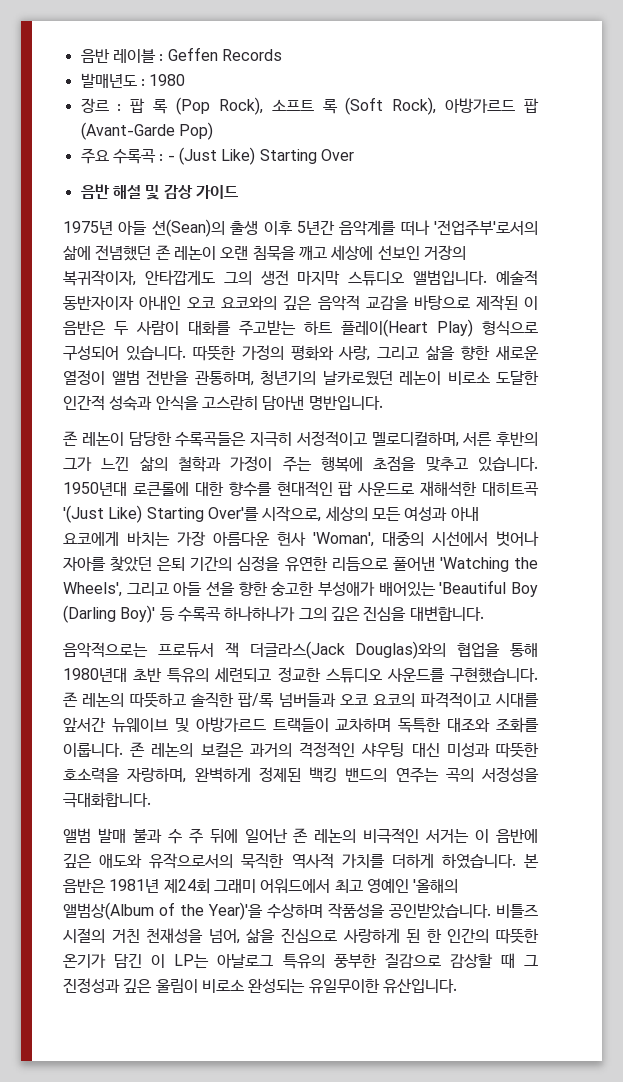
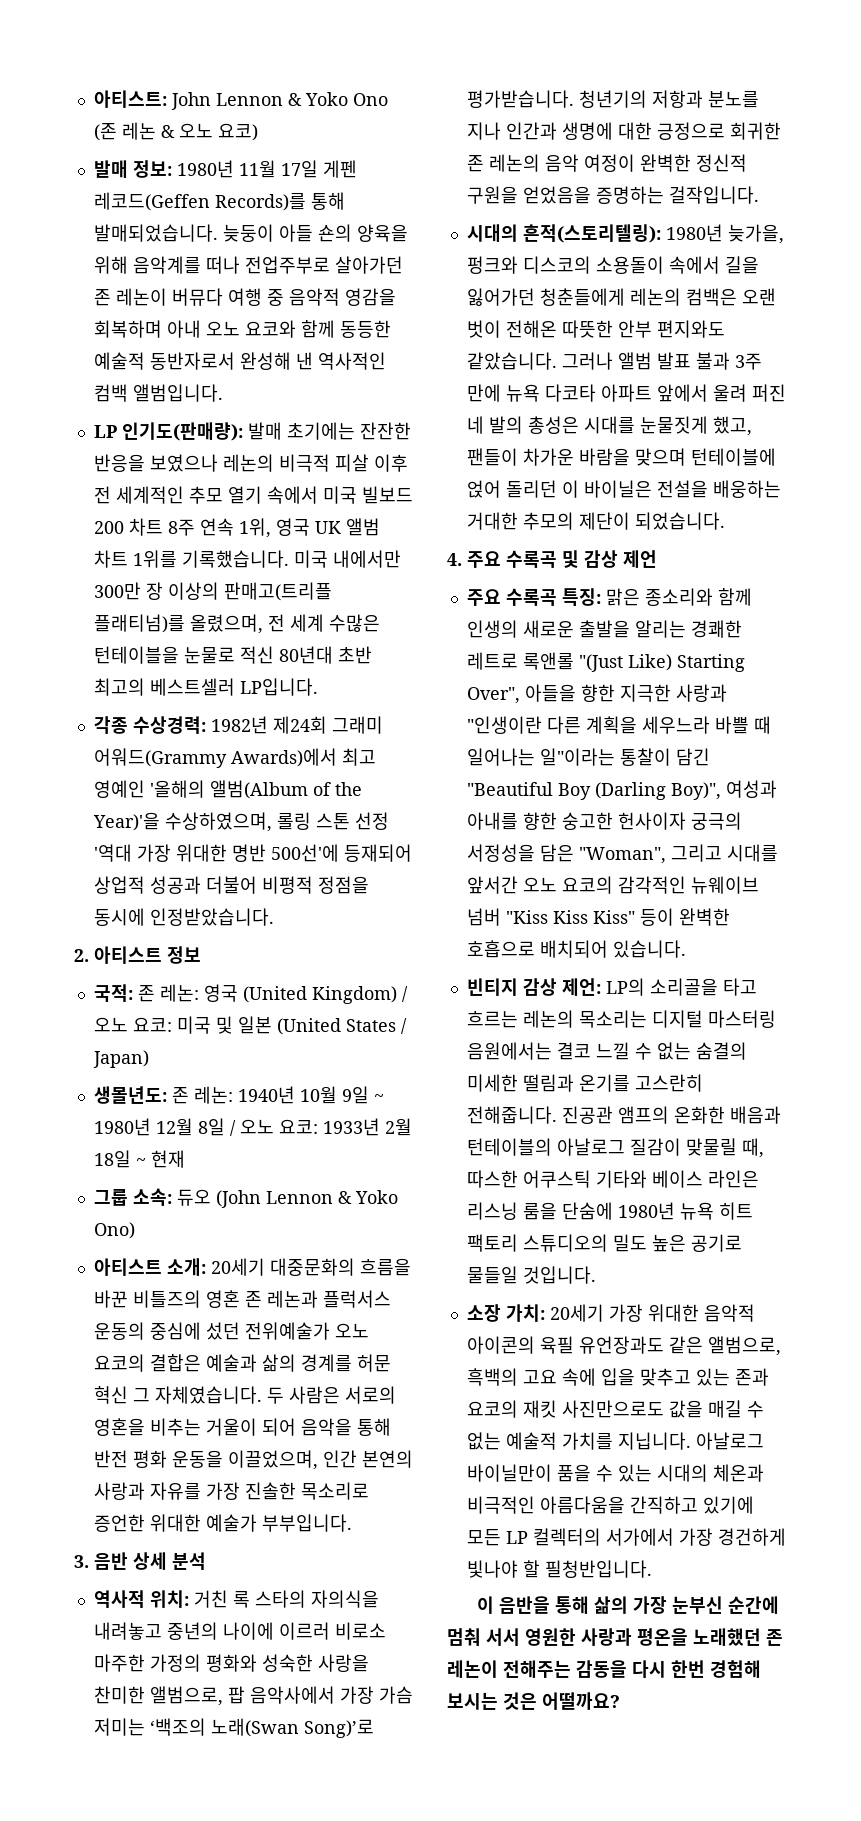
[80,47,282,63] [80,73,186,88] [80,97,539,115] [80,122,213,140] [80,147,354,165] [80,184,238,200] [63,219,538,237] [63,245,466,261] [63,270,538,286] [63,295,538,311] [63,319,538,337] [63,345,540,361] [63,370,539,386] [63,395,383,411] [63,431,538,447] [63,456,538,472] [63,481,539,497] [63,505,479,523] [63,531,539,547] [63,556,538,572] [63,580,538,597] [63,605,484,623] [63,641,538,659] [63,667,538,683] [63,692,539,708] [63,717,539,733] [63,742,539,758] [63,767,539,783] [63,792,151,808] [63,828,538,844] [63,853,539,869] [63,878,459,894] [63,902,538,920] [63,928,540,944] [63,953,539,969] [63,978,457,994] 음반 레이블 : Geffen Records // 발매년도 : 1980 // 장르 : 팝 록 (Pop Rock), 소프트 록 (Soft Rock), 아방가르드 팝 (Avant-Garde Pop) // 주요 수록곡 : - (Just Like) Starting Over // 음반 해설 및 감상 가이드 // 1975년 아들 션(Sean)의 출생 이후 5년간 음악계를 떠나 '전업주부'로서의 삶에 전념했던 존 레논이 오랜 침묵을 깨고 세상에 선보인 거장의 복귀작이자, 안타깝게도 그의 생전 마지막 스튜디오 앨범입니다. 예술적 동반자이자 아내인 오코 요코와의 깊은 음악적 교감을 바탕으로 제작된 이 음반은 두 사람이 대화를 주고받는 하트 플레이(Heart Play) 형식으로 구성되어 있습니다. 따뜻한 가정의 평화와 사랑, 그리고 삶을 향한 새로운 열정이 앨범 전반을 관통하며, 청년기의 날카로웠던 레논이 비로소 도달한 인간적 성숙과 안식을 고스란히 담아낸 명반입니다. // 존 레논이 담당한 수록곡들은 지극히 서정적이고 멜로디컬하며, 서른 후반의 그가 느낀 삶의 철학과 가정이 주는 행복에 초점을 맞추고 있습니다. 1950년대 로큰롤에 대한 향수를 현대적인 팝 사운드로 재해석한 대히트곡 '(Just Like) Starting Over'를 시작으로, 세상의 모든 여성과 아내 요코에게 바치는 가장 아름다운 헌사 'Woman', 대중의 시선에서 벗어나 자아를 찾았던 은퇴 기간의 심정을 유연한 리듬으로 풀어낸 'Watching the Wheels', 그리고 아들 션을 향한 숭고한 부성애가 배어있는 'Beautiful Boy (Darling Boy)' 등 수록곡 하나하나가 그의 깊은 진심을 대변합니다. // 음악적으로는 프로듀서 잭 더글라스(Jack Douglas)와의 협업을 통해 1980년대 초반 특유의 세련되고 정교한 스튜디오 사운드를 구현했습니다. 존 레논의 따뜻하고 솔직한 팝/록 넘버들과 오코 요코의 파격적이고 시대를 앞서간 뉴웨이브 및 아방가르드 트랙들이 교차하며 독특한 대조와 조화를 이룹니다. 존 레논의 보컬은 과거의 격정적인 샤우팅 대신 미성과 따뜻한 호소력을 자랑하며, 완벽하게 정제된 백킹 밴드의 연주는 곡의 서정성을 극대화합니다. // 앨범 발매 불과 수 주 뒤에 일어난 존 레논의 비극적인 서거는 이 음반에 깊은 애도와 유작으로서의 묵직한 역사적 가치를 더하게 하였습니다. 본 음반은 1981년 제24회 그래미 어워드에서 최고 영예인 '올해의 앨범상(Album of the Year)'을 수상하며 작품성을 공인받았습니다. 비틀즈 시절의 거친 천재성을 넘어, 삶을 진심으로 사랑하게 된 한 인간의 따뜻한 온기가 담긴 이 LP는 아날로그 특유의 풍부한 질감으로 감상할 때 그 진정성과 깊은 울림이 비로소 완성되는 유일무이한 유산입니다. -> [93,90,388,110] [93,122,258,141] [93,160,357,178] [93,192,345,211] [93,224,408,242] [93,256,403,274] [93,288,396,306] [93,320,391,338] [93,352,386,370] [93,384,223,402] [93,422,411,441] [93,454,408,472] [93,486,413,504] [93,518,380,538] [93,550,401,568] [93,582,332,601] [93,614,380,634] [93,646,372,664] [93,678,318,696] [93,716,383,734] [93,748,376,768] [93,780,362,799] [92,812,389,832] [93,844,412,862] [93,876,369,894] [93,908,274,926] [74,946,201,964] [93,984,408,1004] [93,1016,407,1035] [92,1050,149,1068] [93,1086,384,1104] [93,1118,412,1136] [93,1150,185,1168] [93,1188,398,1208] [93,1222,135,1239] [93,1258,411,1276] [93,1290,391,1308] [93,1322,369,1340] [93,1354,391,1372] [93,1386,396,1404] [93,1418,391,1436] [93,1450,413,1470] [93,1482,369,1500] [93,1514,352,1532] [74,1552,206,1570] [93,1590,379,1608] [93,1622,386,1640] [93,1654,369,1672] [93,1686,413,1706] [93,1718,374,1738] [466,90,759,108] [466,122,781,140] [466,154,747,172] [466,186,759,204] [466,224,784,244] [466,256,759,274] [466,288,776,306] [466,320,725,338] [466,352,762,370] [466,384,786,402] [466,416,752,436] [466,448,776,466] [466,480,781,498] [466,512,725,530] [447,550,657,568] [466,588,752,606] [466,620,742,638] [466,652,745,672] [466,684,727,704] [466,716,771,734] [466,748,710,766] [466,780,777,800] [466,812,742,830] [466,844,778,864] [466,876,759,894] [466,908,730,926] [466,940,686,958] [466,978,757,996] [466,1010,776,1028] [466,1042,747,1060] [466,1074,703,1092] [466,1106,781,1124] [466,1138,764,1158] [466,1170,759,1188] [466,1202,753,1220] [466,1234,742,1252] [466,1266,596,1284] [466,1304,755,1322] [466,1336,781,1356] [466,1368,769,1386] [466,1400,764,1418] [466,1432,764,1450] [466,1464,764,1482] [466,1496,754,1514] [466,1528,786,1546] [466,1560,652,1578] [476,1596,779,1614] [447,1628,783,1646] [447,1660,761,1678] [447,1692,620,1710] 아티스트: John Lennon & Yoko Ono (존 레논 & 오노 요코) // 발매 정보: 1980년 11월 17일 게펜 레코드(Geffen Records)를 통해 발매되었습니다. 늦둥이 아들 숀의 양육을 위해 음악계를 떠나 전업주부로 살아가던 존 레논이 버뮤다 여행 중 음악적 영감을 회복하며 아내 오노 요코와 함께 동등한 예술적 동반자로서 완성해 낸 역사적인 컴백 앨범입니다. // LP 인기도(판매량): 발매 초기에는 잔잔한 반응을 보였으나 레논의 비극적 피살 이후 전 세계적인 추모 열기 속에서 미국 빌보드 200 차트 8주 연속 1위, 영국 UK 앨범 차트 1위를 기록했습니다. 미국 내에서만 300만 장 이상의 판매고(트리플 플래티넘)를 올렸으며, 전 세계 수많은 턴테이블을 눈물로 적신 80년대 초반 최고의 베스트셀러 LP입니다. // 각종 수상경력: 1982년 제24회 그래미 어워드(Grammy Awards)에서 최고 영예인 '올해의 앨범(Album of the Year)'을 수상하였으며, 롤링 스톤 선정 '역대 가장 위대한 명반 500선'에 등재되어 상업적 성공과 더불어 비평적 정점을 동시에 인정받았습니다. // 2. 아티스트 정보 // 국적: 존 레논: 영국 (United Kingdom) / 오노 요코: 미국 및 일본 (United States / Japan) // 생몰년도: 존 레논: 1940년 10월 9일 ~ 1980년 12월 8일 / 오노 요코: 1933년 2월 18일 ~ 현재 // 그룹 소속: 듀오 (John Lennon & Yoko Ono) // 아티스트 소개: 20세기 대중문화의 흐름을 바꾼 비틀즈의 영혼 존 레논과 플럭서스 운동의 중심에 섰던 전위예술가 오노 요코의 결합은 예술과 삶의 경계를 허문 혁신 그 자체였습니다. 두 사람은 서로의 영혼을 비추는 거울이 되어 음악을 통해 반전 평화 운동을 이끌었으며, 인간 본연의 사랑과 자유를 가장 진솔한 목소리로 증언한 위대한 예술가 부부입니다. // 3. 음반 상세 분석 // 역사적 위치: 거친 록 스타의 자의식을 내려놓고 중년의 나이에 이르러 비로소 마주한 가정의 평화와 성숙한 사랑을 찬미한 앨범으로, 팝 음악사에서 가장 가슴 저미는 ‘백조의 노래(Swan Song)’로 평가받습니다. 청년기의 저항과 분노를 지나 인간과 생명에 대한 긍정으로 회귀한 존 레논의 음악 여정이 완벽한 정신적 구원을 얻었음을 증명하는 걸작입니다. // 시대의 흔적(스토리텔링): 1980년 늦가을, 펑크와 디스코의 소용돌이 속에서 길을 잃어가던 청춘들에게 레논의 컴백은 오랜 벗이 전해온 따뜻한 안부 편지와도 같았습니다. 그러나 앨범 발표 불과 3주 만에 뉴욕 다코타 아파트 앞에서 울려 퍼진 네 발의 총성은 시대를 눈물짓게 했고, 팬들이 차가운 바람을 맞으며 턴테이블에 얹어 돌리던 이 바이닐은 전설을 배웅하는 거대한 추모의 제단이 되었습니다. // 4. 주요 수록곡 및 감상 제언 // 주요 수록곡 특징: 맑은 종소리와 함께 인생의 새로운 출발을 알리는 경쾌한 레트로 록앤롤 "(Just Like) Starting Over", 아들을 향한 지극한 사랑과 "인생이란 다른 계획을 세우느라 바쁠 때 일어나는 일"이라는 통찰이 담긴 "Beautiful Boy (Darling Boy)", 여성과 아내를 향한 숭고한 헌사이자 궁극의 서정성을 담은 "Woman", 그리고 시대를 앞서간 오노 요코의 감각적인 뉴웨이브 넘버 "Kiss Kiss Kiss" 등이 완벽한 호흡으로 배치되어 있습니다. // 빈티지 감상 제언: LP의 소리골을 타고 흐르는 레논의 목소리는 디지털 마스터링 음원에서는 결코 느낄 수 없는 숨결의 미세한 떨림과 온기를 고스란히 전해줍니다. 진공관 앰프의 온화한 배음과 턴테이블의 아날로그 질감이 맞물릴 때, 따스한 어쿠스틱 기타와 베이스 라인은 리스닝 룸을 단숨에 1980년 뉴욕 히트 팩토리 스튜디오의 밀도 높은 공기로 물들일 것입니다. // 소장 가치: 20세기 가장 위대한 음악적 아이콘의 육필 유언장과도 같은 앨범으로, 흑백의 고요 속에 입을 맞추고 있는 존과 요코의 재킷 사진만으로도 값을 매길 수 없는 예술적 가치를 지닙니다. 아날로그 바이닐만이 품을 수 있는 시대의 체온과 비극적인 아름다움을 간직하고 있기에 모든 LP 컬렉터의 서가에서 가장 경건하게 빛나야 할 필청반입니다. // 이 음반을 통해 삶의 가장 눈부신 순간에 멈춰 서서 영원한 사랑과 평온을 노래했던 존 레논이 전해주는 감동을 다시 한번 경험해 보시는 것은 어떨까요?

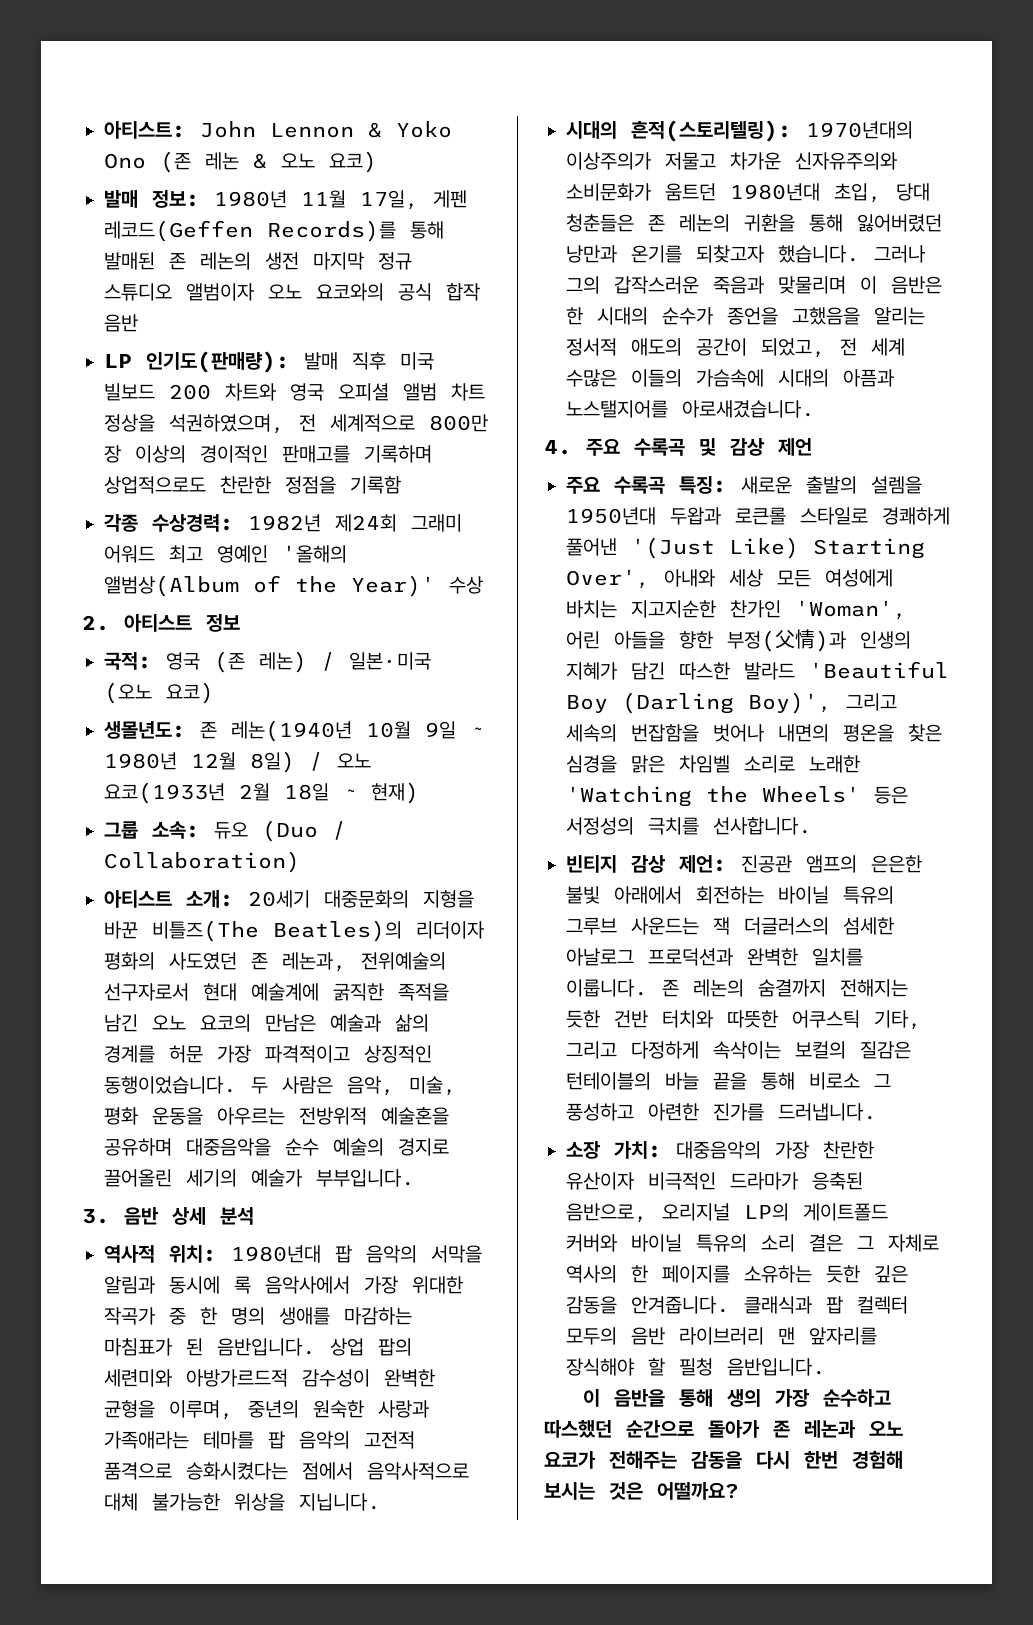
[280,160,318,178] 17일 -> [360,190,419,210] 17일,
[93,224,408,242] [93,256,403,274] [93,288,396,306] [93,320,391,338] [93,352,386,370] [93,384,223,402] [93,422,411,441] [93,454,408,472] [93,486,413,504] [93,518,380,538] [93,550,401,568] [93,582,332,601] [93,614,380,634] [93,646,372,664] [93,678,318,696] 발매되었습니다. 늦둥이 아들 숀의 양육을 위해 음악계를 떠나 전업주부로 살아가던 존 레논이 버뮤다 여행 중 음악적 영감을 회복하며 아내 오노 요코와 함께 동등한 예술적 동반자로서 완성해 낸 역사적인 컴백 앨범입니다. // LP 인기도(판매량): 발매 초기에는 잔잔한 반응을 보였으나 레논의 비극적 피살 이후 전 세계적인 추모 열기 속에서 미국 빌보드 200 차트 8주 연속 1위, 영국 UK 앨범 차트 1위를 기록했습니다. 미국 내에서만 300만 장 이상의 판매고(트리플 플래티넘)를 올렸으며, 전 세계 수많은 턴테이블을 눈물로 적신 80년대 초반 최고의 베스트셀러 LP입니다. -> [104,252,412,270] [104,283,480,301] [104,314,138,332] [104,351,434,373] [104,383,485,401] [104,414,488,434] [104,445,432,463] [104,476,401,494] 발매된 존 레논의 생전 마지막 정규 스튜디오 앨범이자 오노 요코와의 공식 합작 음반 // LP 인기도(판매량): 발매 직후 미국 빌보드 200 차트와 영국 오피셜 앨범 차트 정상을 석권하였으며, 전 세계적으로 800만 장 이상의 경이적인 판매고를 기록하며 상업적으로도 찬란한 정점을 기록함
[93,748,337,768] 어워드(Grammy Awards)에서 -> [104,545,155,563] 어워드
[209,780,308,799] 앨범(Album -> [104,575,239,597] 앨범상(Album
[92,812,389,832] [93,844,412,862] [93,876,369,894] [93,908,274,926] [74,946,201,964] [93,984,408,1004] [93,1016,407,1035] [92,1050,149,1068] Year)'을 수상하였으며, 롤링 스톤 선정 '역대 가장 위대한 명반 500선'에 등재되어 상업적 성공과 더불어 비평적 정점을 동시에 인정받았습니다. // 2. 아티스트 정보 // 국적: 존 레논: 영국 (United Kingdom) / 오노 요코: 미국 및 일본 (United States / Japan) -> [351,575,483,597] [82,614,240,632] [104,651,431,673] [104,682,214,704] Year)' 수상 // 2. 아티스트 정보 // 국적: 영국 (존 레논) / 일본·미국 (오노 요코)
[193,1086,295,1104] 레논: 1940년 -> [231,720,352,742] 레논(1940년
[197,1118,380,1136] 8일 / 오노 요코: 1933년 -> [250,751,371,773] [104,782,225,804] 8일) / 오노 요코(1933년
[150,1150,185,1168] 현재 -> [371,782,419,804] 현재)
[215,1190,398,1208] [93,1222,135,1239] (John Lennon & Yoko Ono) -> [262,820,346,842] [104,851,300,873] (Duo / Collaboration)
[359,1258,411,1276] [93,1290,391,1308] [93,1322,369,1340] [93,1354,201,1372] 흐름을 바꾼 비틀즈의 영혼 존 레논과 플럭서스 운동의 중심에 섰던 전위예술가 오노 요코의 결합은 -> [423,890,474,908] [104,920,485,942] [104,952,446,972] [104,983,449,1001] [104,1014,316,1032] 지형을 바꾼 비틀즈(The Beatles)의 리더이자 평화의 사도였던 존 레논과, 전위예술의 선구자로서 현대 예술계에 굵직한 족적을 남긴 오노 요코의 만남은
[93,1386,396,1404] [93,1418,391,1436] [93,1450,413,1470] [93,1482,369,1500] [93,1514,201,1532] 혁신 그 자체였습니다. 두 사람은 서로의 영혼을 비추는 거울이 되어 음악을 통해 반전 평화 운동을 이끌었으며, 인간 본연의 사랑과 자유를 가장 진솔한 목소리로 증언한 위대한 -> [217,1045,432,1063] [104,1076,457,1096] [104,1107,449,1125] [104,1138,449,1156] [104,1169,237,1187] 가장 파격적이고 상징적인 동행이었습니다. 두 사람은 음악, 미술, 평화 운동을 아우르는 전방위적 예술혼을 공유하며 대중음악을 순수 예술의 경지로 끌어올린 세기의
[193,1590,379,1608] [93,1622,386,1640] [93,1654,369,1672] [93,1686,413,1706] [93,1718,374,1738] [466,90,759,108] [466,122,781,140] [466,154,747,172] [466,186,759,204] [466,224,784,244] [466,256,759,274] [466,288,776,306] [466,320,725,338] [466,352,762,370] [466,384,786,402] [466,416,752,436] [466,448,776,466] [466,480,781,498] [466,512,725,530] 거친 록 스타의 자의식을 내려놓고 중년의 나이에 이르러 비로소 마주한 가정의 평화와 성숙한 사랑을 찬미한 앨범으로, 팝 음악사에서 가장 가슴 저미는 ‘백조의 노래(Swan Song)’로 평가받습니다. 청년기의 저항과 분노를 지나 인간과 생명에 대한 긍정으로 회귀한 존 레논의 음악 여정이 완벽한 정신적 구원을 얻었음을 증명하는 걸작입니다. // 시대의 흔적(스토리텔링): 1980년 늦가을, 펑크와 디스코의 소용돌이 속에서 길을 잃어가던 청춘들에게 레논의 컴백은 오랜 벗이 전해온 따뜻한 안부 편지와도 같았습니다. 그러나 앨범 발표 불과 3주 만에 뉴욕 다코타 아파트 앞에서 울려 퍼진 네 발의 총성은 시대를 눈물짓게 했고, 팬들이 차가운 바람을 맞으며 턴테이블에 얹어 돌리던 이 바이닐은 전설을 배웅하는 거대한 추모의 제단이 되었습니다. -> [231,1245,482,1263] [104,1276,463,1294] [104,1307,412,1325] [104,1338,412,1356] [104,1369,435,1387] [104,1400,429,1420] [104,1431,415,1449] [104,1462,469,1480] [104,1493,381,1511] [566,120,913,142] [566,152,897,170] [566,183,930,203] [566,214,942,232] [566,245,925,263] [566,276,942,294] [566,307,925,325] [566,338,905,358] [566,369,894,387] [566,400,815,418] 1980년대 팝 음악의 서막을 알림과 동시에 록 음악사에서 가장 위대한 작곡가 중 한 명의 생애를 마감하는 마침표가 된 음반입니다. 상업 팝의 세련미와 아방가르드적 감수성이 완벽한 균형을 이루며, 중년의 원숙한 사랑과 가족애라는 테마를 팝 음악의 고전적 품격으로 승화시켰다는 점에서 음악사적으로 대체 불가능한 위상을 지닙니다. // 시대의 흔적(스토리텔링): 1970년대의 이상주의가 저물고 차가운 신자유주의와 소비문화가 움트던 1980년대 초입, 당대 청춘들은 존 레논의 귀환을 통해 잃어버렸던 낭만과 온기를 되찾고자 했습니다. 그러나 그의 갑작스러운 죽음과 맞물리며 이 음반은 한 시대의 순수가 종언을 고했음을 알리는 정서적 애도의 공간이 되었고, 전 세계 수많은 이들의 가슴속에 시대의 아픔과 노스탤지어를 아로새겼습니다.
[605,588,752,606] [466,620,742,638] [466,652,745,672] [466,684,727,704] [466,716,771,734] [466,748,710,766] [466,780,777,800] [466,812,742,830] [466,844,778,864] [466,876,759,894] [466,908,730,926] [466,940,686,958] [466,978,757,996] [466,1010,776,1028] [466,1042,747,1060] [466,1074,703,1092] [466,1106,781,1124] [466,1138,764,1158] [466,1170,759,1188] [466,1202,753,1220] [466,1234,742,1252] [466,1266,596,1284] [466,1304,755,1322] [466,1336,781,1356] [466,1368,769,1386] [466,1400,764,1418] [466,1432,764,1450] [466,1464,764,1482] [466,1496,754,1514] [466,1528,786,1546] [466,1560,652,1578] [476,1596,779,1614] [447,1628,783,1646] [447,1660,498,1678] 맑은 종소리와 함께 인생의 새로운 출발을 알리는 경쾌한 레트로 록앤롤 "(Just Like) Starting Over", 아들을 향한 지극한 사랑과 "인생이란 다른 계획을 세우느라 바쁠 때 일어나는 일"이라는 통찰이 담긴 "Beautiful Boy (Darling Boy)", 여성과 아내를 향한 숭고한 헌사이자 궁극의 서정성을 담은 "Woman", 그리고 시대를 앞서간 오노 요코의 감각적인 뉴웨이브 넘버 "Kiss Kiss Kiss" 등이 완벽한 호흡으로 배치되어 있습니다. // 빈티지 감상 제언: LP의 소리골을 타고 흐르는 레논의 목소리는 디지털 마스터링 음원에서는 결코 느낄 수 없는 숨결의 미세한 떨림과 온기를 고스란히 전해줍니다. 진공관 앰프의 온화한 배음과 턴테이블의 아날로그 질감이 맞물릴 때, 따스한 어쿠스틱 기타와 베이스 라인은 리스닝 룸을 단숨에 1980년 뉴욕 히트 팩토리 스튜디오의 밀도 높은 공기로 물들일 것입니다. // 소장 가치: 20세기 가장 위대한 음악적 아이콘의 육필 유언장과도 같은 앨범으로, 흑백의 고요 속에 입을 맞추고 있는 존과 요코의 재킷 사진만으로도 값을 매길 수 없는 예술적 가치를 지닙니다. 아날로그 바이닐만이 품을 수 있는 시대의 체온과 비극적인 아름다움을 간직하고 있기에 모든 LP 컬렉터의 서가에서 가장 경건하게 빛나야 할 필청반입니다. // 이 음반을 통해 삶의 가장 눈부신 순간에 멈춰 서서 영원한 사랑과 평온을 노래했던 존 레논이 -> [741,476,922,494] [566,507,950,525] [566,537,925,559] [566,569,893,589] [566,600,907,620] [566,629,911,652] [566,661,949,680] [566,692,897,714] [566,724,942,742] [566,755,860,773] [566,786,908,807] [566,817,812,835] [566,855,922,873] [566,886,894,904] [566,917,894,935] [566,948,863,966] [566,979,908,997] [566,1010,922,1030] [566,1041,911,1059] [566,1072,891,1090] [566,1103,877,1121] [566,1141,874,1159] [566,1172,863,1190] [566,1203,888,1223] [566,1234,939,1252] [566,1265,908,1283] [566,1296,908,1314] [566,1327,877,1345] [566,1358,826,1376] [583,1389,892,1407] [544,1419,903,1438] [544,1451,596,1469] 새로운 출발의 설렘을 1950년대 두왑과 로큰롤 스타일로 경쾌하게 풀어낸 '(Just Like) Starting Over', 아내와 세상 모든 여성에게 바치는 지고지순한 찬가인 'Woman', 어린 아들을 향한 부정(父情)과 인생의 지혜가 담긴 따스한 발라드 'Beautiful Boy (Darling Boy)', 그리고 세속의 번잡함을 벗어나 내면의 평온을 찾은 심경을 맑은 차임벨 소리로 노래한 'Watching the Wheels' 등은 서정성의 극치를 선사합니다. // 빈티지 감상 제언: 진공관 앰프의 은은한 불빛 아래에서 회전하는 바이닐 특유의 그루브 사운드는 잭 더글러스의 섬세한 아날로그 프로덕션과 완벽한 일치를 이룹니다. 존 레논의 숨결까지 전해지는 듯한 건반 터치와 따뜻한 어쿠스틱 기타, 그리고 다정하게 속삭이는 보컬의 질감은 턴테이블의 바늘 끝을 통해 비로소 그 풍성하고 아련한 진가를 드러냅니다. // 소장 가치: 대중음악의 가장 찬란한 유산이자 비극적인 드라마가 응축된 음반으로, 오리지널 LP의 게이트폴드 커버와 바이닐 특유의 소리 결은 그 자체로 역사의 한 페이지를 소유하는 듯한 깊은 감동을 안겨줍니다. 클래식과 팝 컬렉터 모두의 음반 라이브러리 맨 앞자리를 장식해야 할 필청 음반입니다. // 이 음반을 통해 생의 가장 순수하고 따스했던 순간으로 돌아가 존 레논과 오노 요코가

